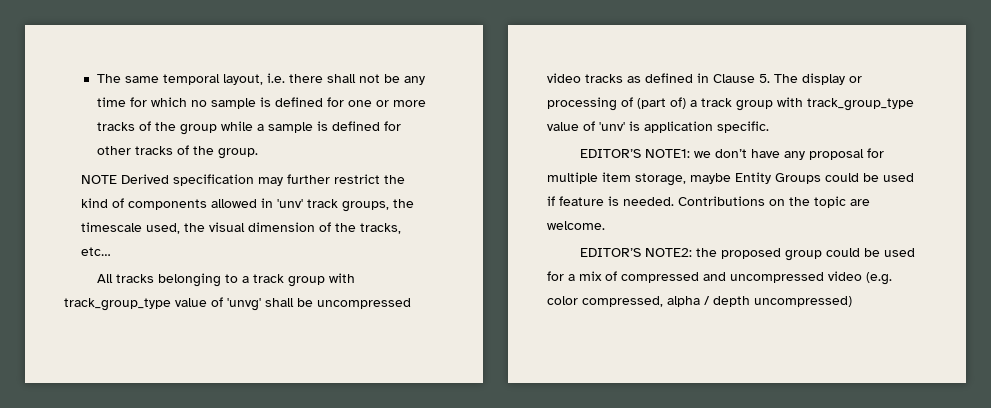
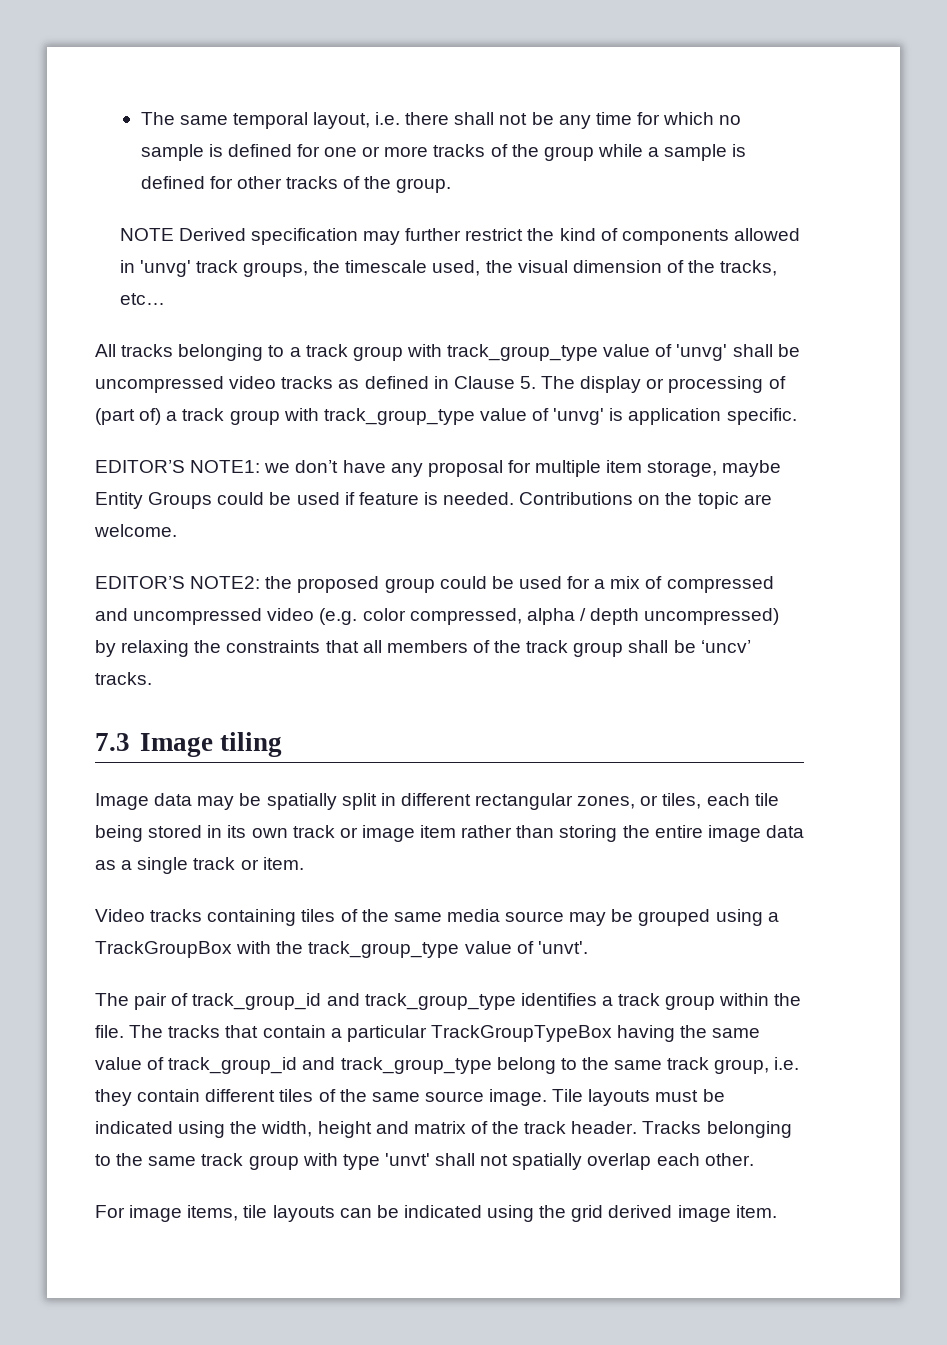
[277,199,304,208] 'unv' -> [139,260,191,277] 'unvg'
[599,122,625,131] 'unv' -> [553,408,605,425] 'unvg'
(852, 301) none -> [95,640,751,657] [95,672,152,685] [95,732,282,757] [95,793,779,810] [95,825,804,842] [95,857,304,874] [95,909,779,926] [95,941,588,958] [95,993,802,1010] [95,1025,761,1042] [95,1057,800,1074] [95,1089,725,1106] [95,1121,792,1138] [95,1153,754,1170] [95,1205,777,1222] by relaxing the constraints that all members of the track group shall be ‘uncv’ tracks. // 7.3 Image tiling // Image data may be spatially split in different rectangular zones, or tiles, each tile being stored in its own track or image item rather than storing the entire image data as a single track or item. // Video tracks containing tiles of the same media source may be grouped using a TrackGroupBox with the track_group_type value of 'unvt'. // The pair of track_group_id and track_group_type identifies a track group within the file. The tracks that contain a particular TrackGroupTypeBox having the same value of track_group_id and track_group_type belong to the same track group, i.e. they contain different tiles of the same source image. Tile layouts must be indicated using the width, height and matrix of the track header. Tracks belonging to the same track group with type 'unvt' shall not spatially overlap each other. // For image items, tile layouts can be indicated using the grid derived image item.

